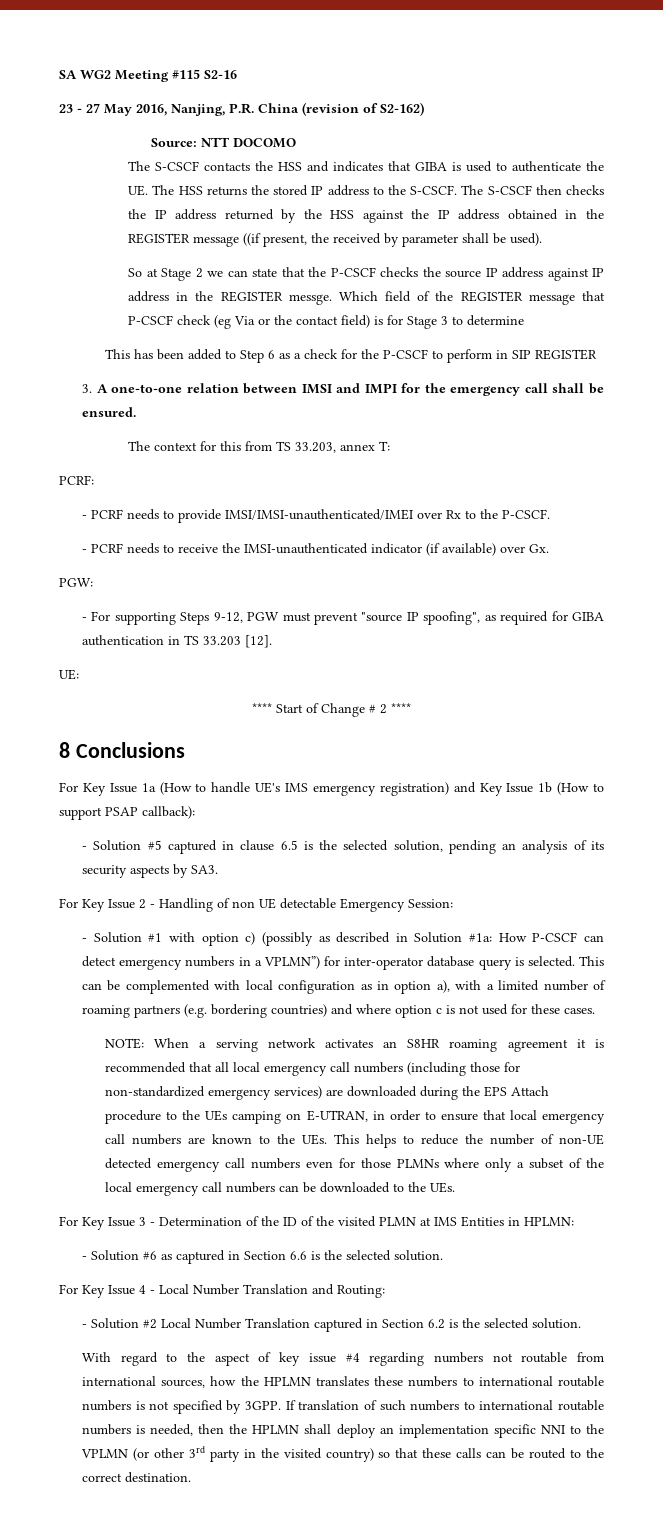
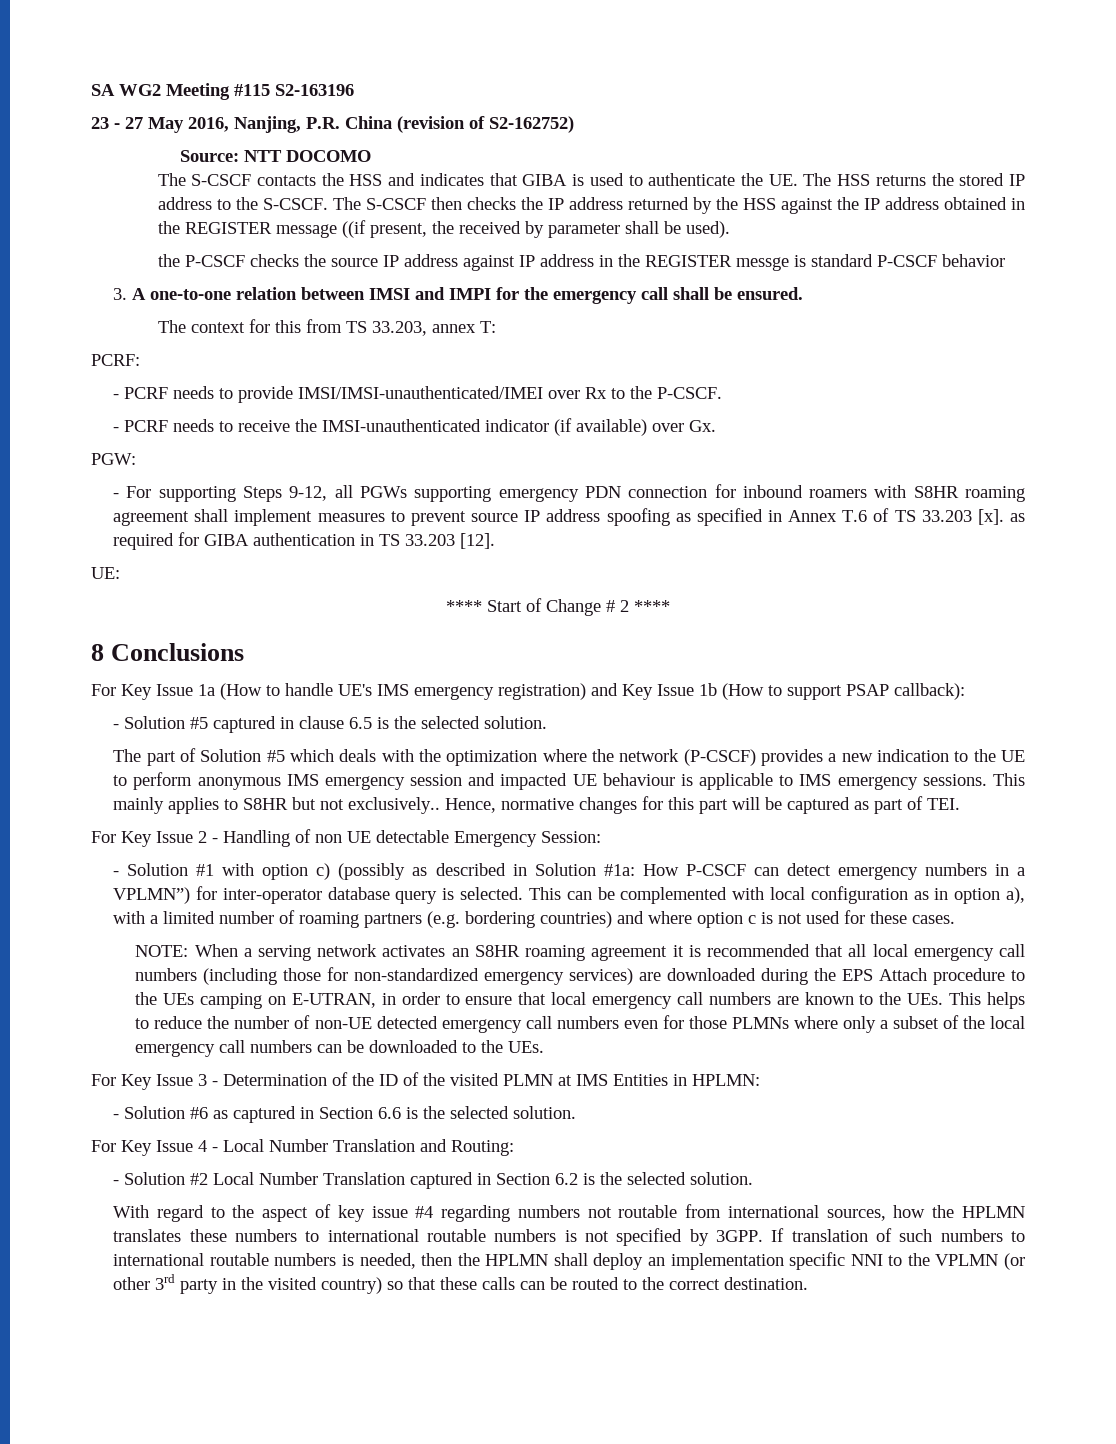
[204,70,237,79] S2-16 -> [275,84,354,96] S2-163196
[380,102,424,116] S2-162) -> [489,116,574,133] S2-162752)
[128,267,305,281] So at Stage 2 we can state that -> (730, 229) none
[288,291,605,305] [128,315,525,329] [105,349,598,363] messge. Which field of the REGISTER message that P-CSCF check (eg Via or the contact field) is for Stage 3 to determine // This has been added to Step 6 as a check for the P-CSCF to perform in SIP REGISTER -> [735,254,1005,271] messge is standard P-CSCF behavior
[247,611,481,625] PGW must prevent "source IP spoofing", -> [334,484,1025,502] [113,508,1004,526] all PGWs supporting emergency PDN connection for inbound roamers with S8HR roaming agreement shall implement measures to prevent source IP address spoofing as specified in Annex T.6 of TS 33.203 [x].
[393,840,604,854] [82,864,219,878] solution, pending an analysis of its security aspects by SA3. -> [484,716,548,729] [113,748,1025,766] [113,772,1025,790] [113,796,961,814] solution. // The part of Solution #5 which deals with the optimization where the network (P-CSCF) provides a new indication to the UE to perform anonymous IMS emergency session and impacted UE behaviour is applicable to IMS emergency sessions. This mainly applies to S8HR but not exclusively.. Hence, normative changes for this part will be captured as part of TEI.

